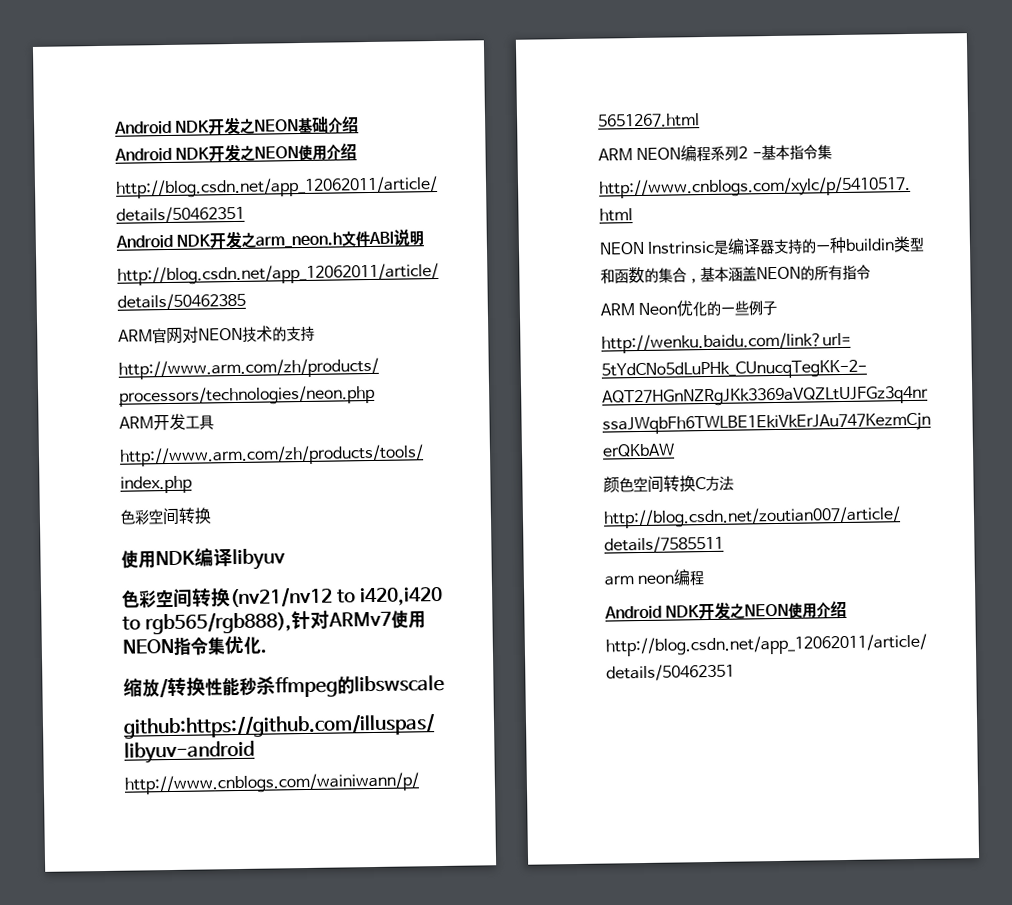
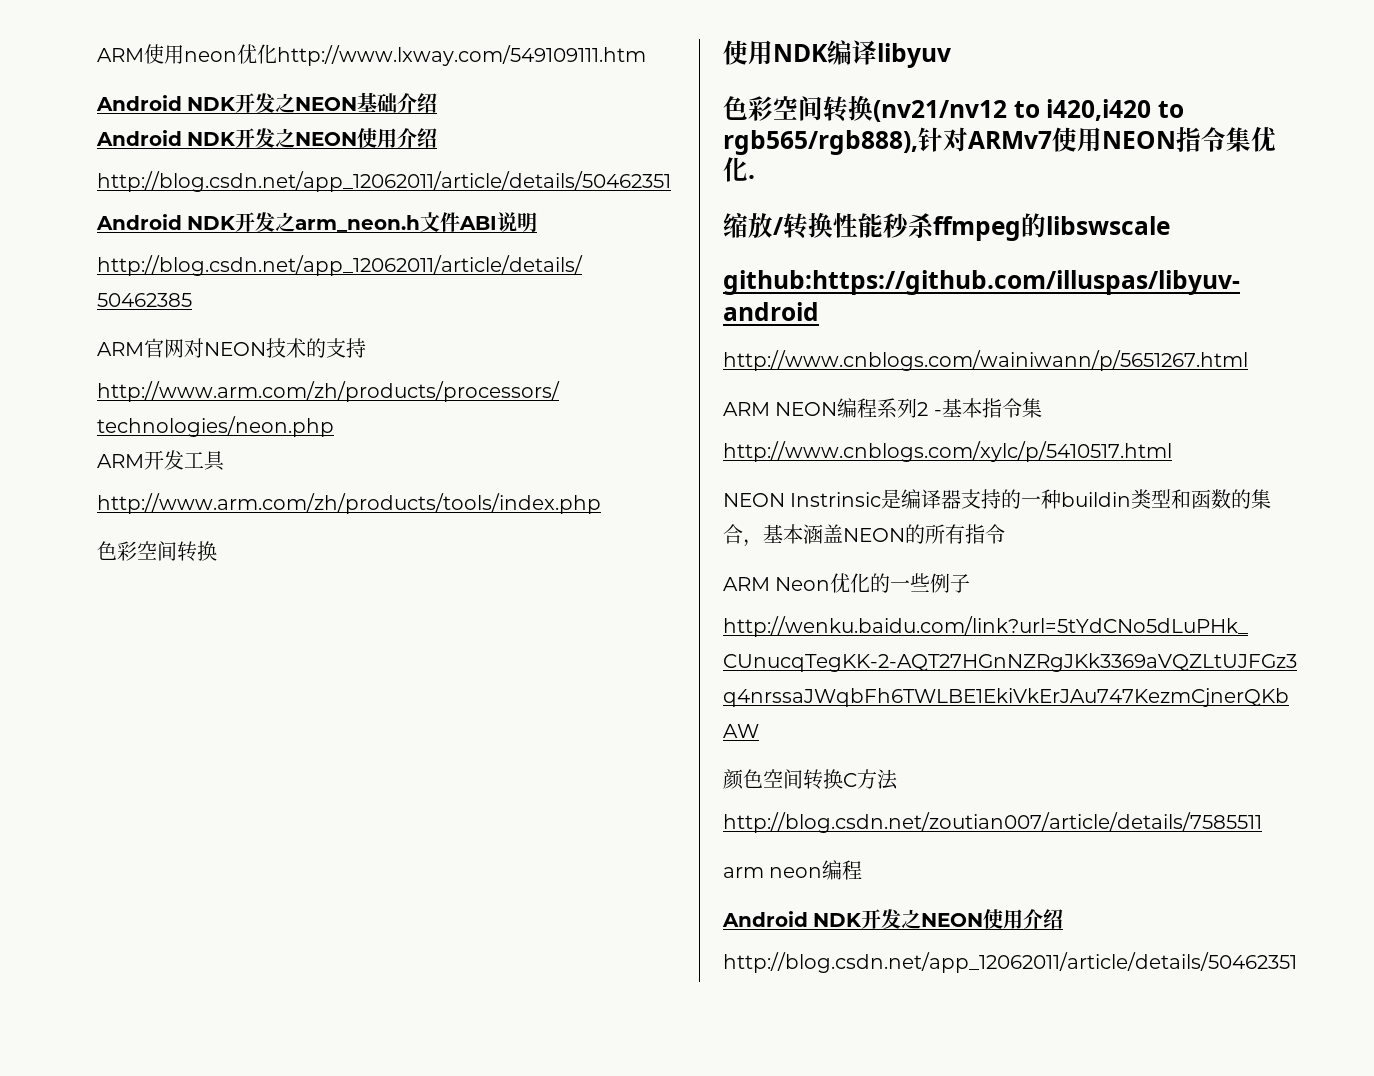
(114, 127) none -> [97,44,646,66] ARM使用neon优化http://www.lxway.com/549109111.htm //

